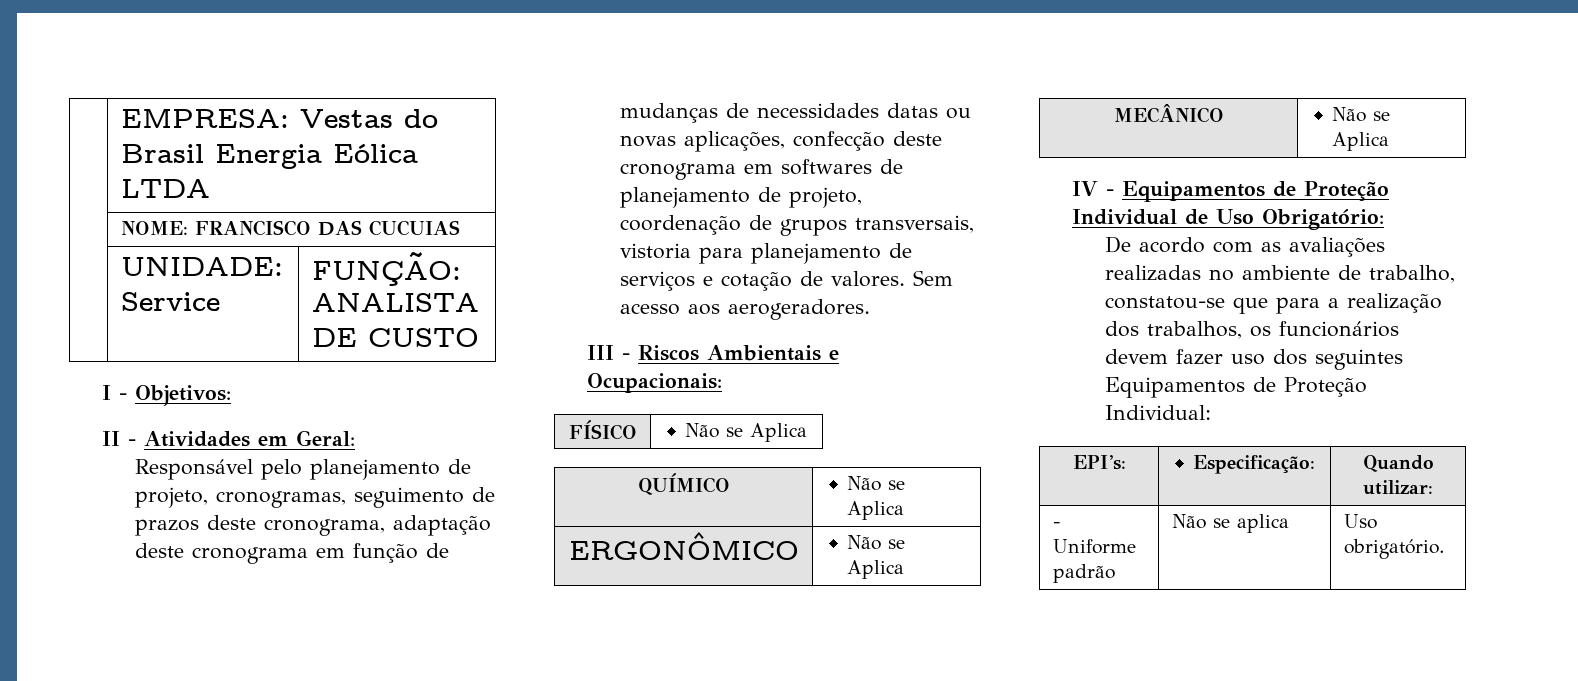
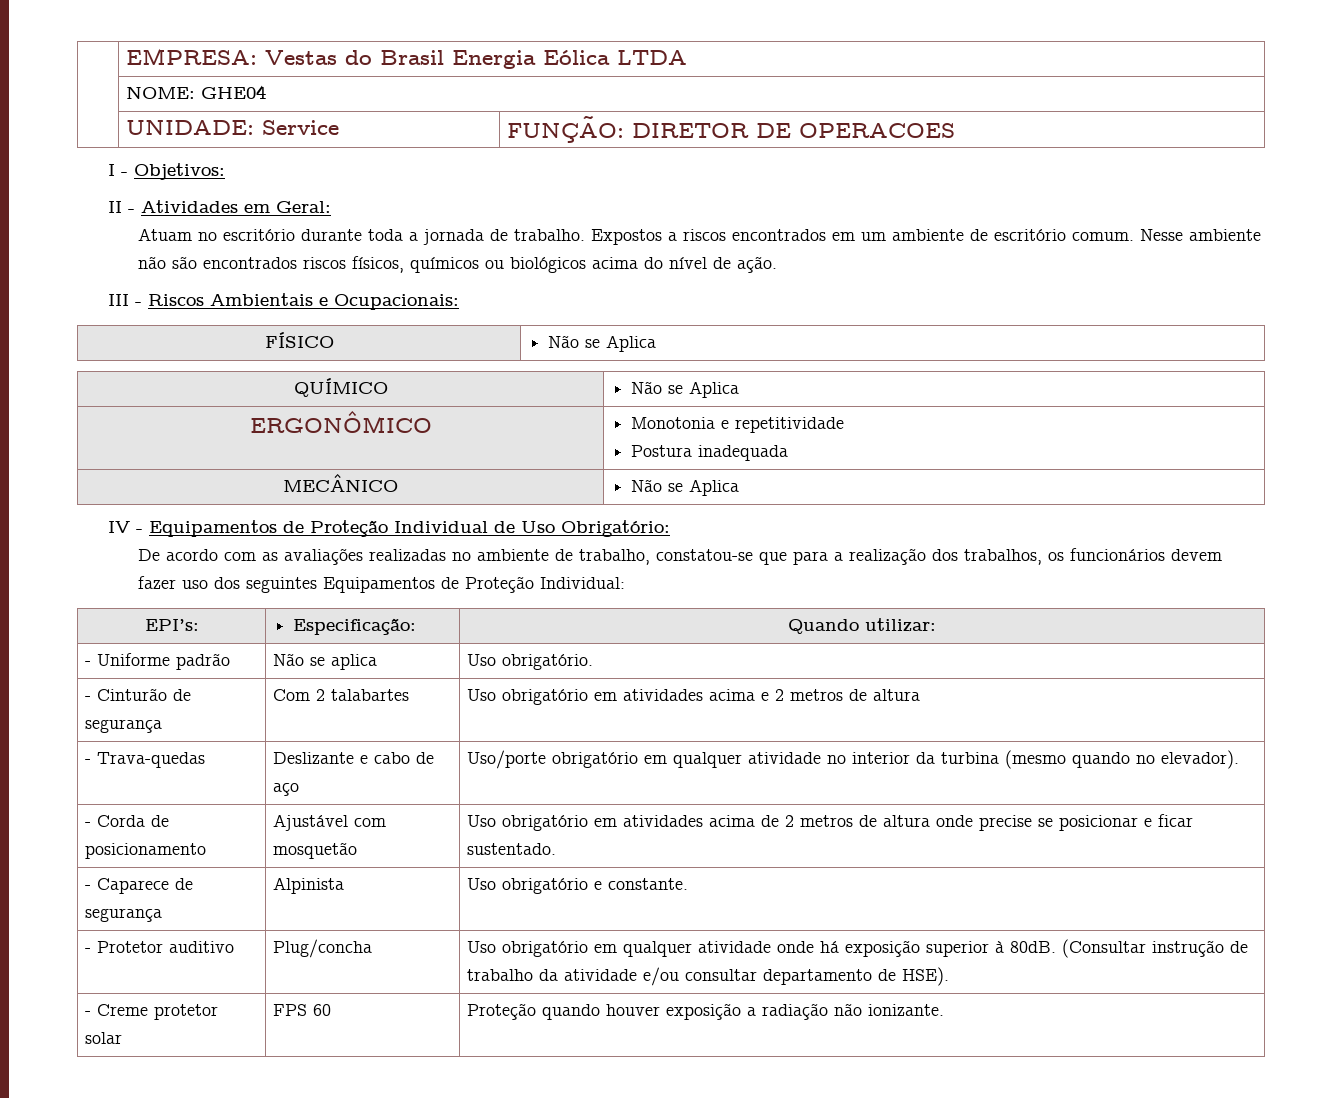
[194,220,460,236] FRANCISCO DAS CUCUIAS -> [201,85,267,99] GHE04
[311,293,479,312] [311,328,479,347] ANALISTA DE CUSTO -> [632,123,956,138] DIRETOR DE OPERACOES
[135,459,472,480] [135,487,496,508] [135,515,492,536] [135,543,450,564] [620,103,972,123] [620,131,943,152] [620,159,904,180] [620,187,863,208] [620,215,975,236] [620,243,913,264] [620,270,954,291] [620,299,871,320] Responsável pelo planejamento de projeto, cronogramas, seguimento de prazos deste cronograma, adaptação deste cronograma em função de mudanças de necessidades datas ou novas aplicações, confecção deste cronograma em softwares de planejamento de projeto, coordenação de grupos transversais, vistoria para planejamento de serviços e cotação de valores. Sem acesso aos aerogeradores. -> [138,228,1262,245] [138,256,778,273] Atuam no escritório durante toda a jornada de trabalho. Expostos a riscos encontrados em um ambiente de escritório comum. Nesse ambiente não são encontrados riscos físicos, químicos ou biológicos acima do nível de ação.
[847,535,906,550] [847,560,905,579] Não se Aplica -> [630,417,844,433] [630,445,788,461] Monotonia e repetitividade // Postura inadequada
(1445, 549) none -> [85,688,192,701] [85,719,163,733] [273,689,410,701] [467,689,921,705] [85,752,206,768] [273,752,435,764] [273,783,300,796] [467,750,1240,769] [85,815,170,827] [85,843,207,859] [273,814,387,831] [273,842,358,859] [467,814,1194,831] [467,843,557,855] [85,878,194,894] [85,908,163,922] [273,877,345,894] [467,878,689,894] [85,941,235,953] [273,939,373,958] [467,939,1249,958] [467,967,950,986] [85,1004,219,1020] [85,1032,123,1044] [273,1004,332,1016] [467,1003,945,1020] // - Cinturão de segurança | Com 2 talabartes | Uso obrigatório em atividades acima e 2 metros de altura // - Trava-quedas | Deslizante e cabo de aço | Uso/porte obrigatório em qualquer atividade no interior da turbina (mesmo quando no elevador). // - Corda de posicionamento | Ajustável com mosquetão | Uso obrigatório em atividades acima de 2 metros de altura onde precise se posicionar e ficar sustentado. // - Caparece de segurança | Alpinista | Uso obrigatório e constante. // - Protetor auditivo | Plug/concha | Uso obrigatório em qualquer atividade onde há exposição superior à 80dB. (Consultar instrução de trabalho da atividade e/ou consultar departamento de HSE). // - Creme protetor solar | FPS 60 | Proteção quando houver exposição a radiação não ionizante.

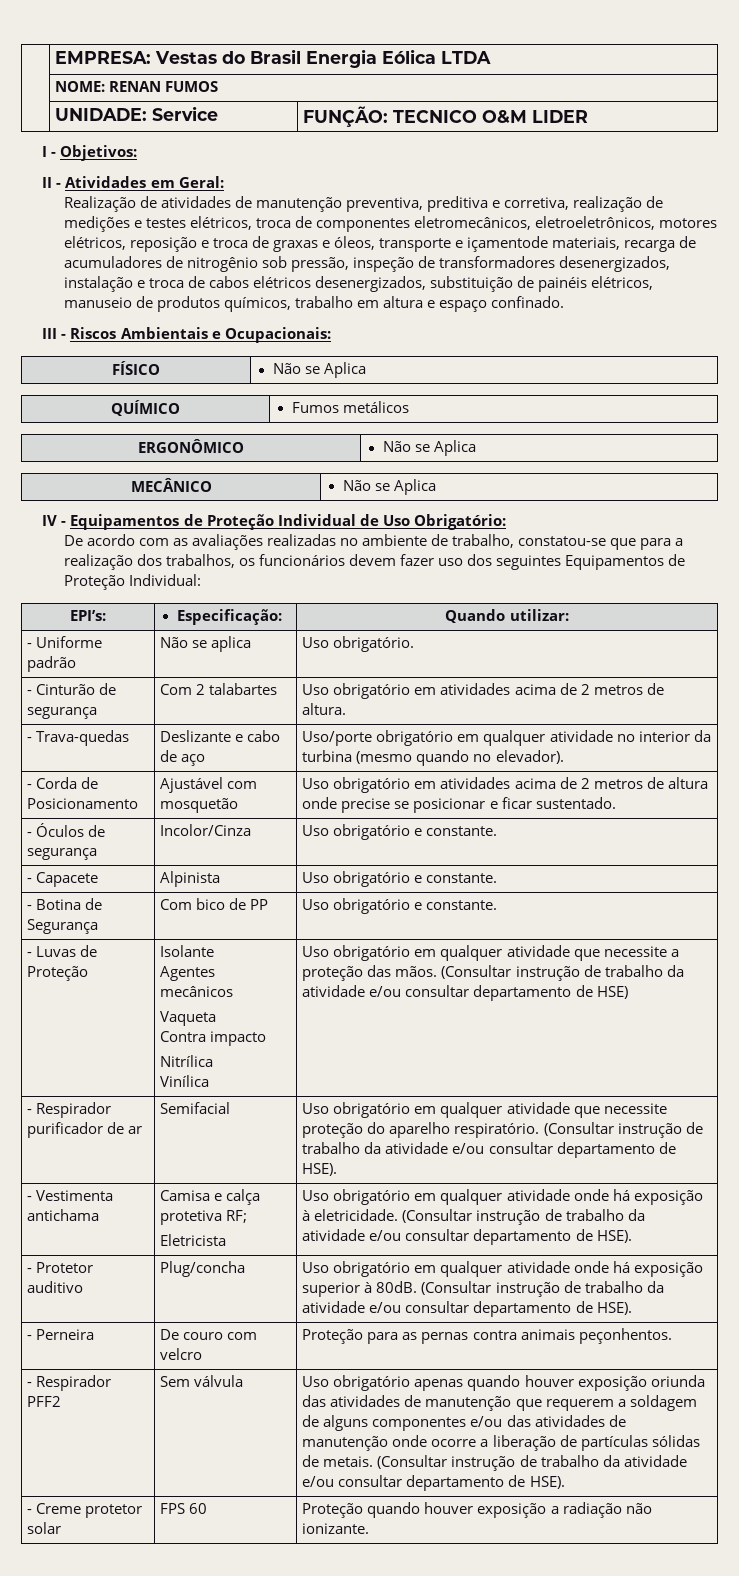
[201,85,267,99] GHE04 -> [109,81,219,92] RENAN FUMOS
[632,123,956,138] DIRETOR DE OPERACOES -> [393,110,589,123] TECNICO O&M LIDER
[138,228,1262,245] [138,256,778,273] Atuam no escritório durante toda a jornada de trabalho. Expostos a riscos encontrados em um ambiente de escritório comum. Nesse ambiente não são encontrados riscos físicos, químicos ou biológicos acima do nível de ação. -> [63,196,664,212] [63,216,718,232] [63,236,697,252] [63,256,671,272] [63,276,654,292] [63,296,565,312] Realização de atividades de manutenção preventiva, preditiva e corretiva, realização de medições e testes elétricos, troca de componentes eletromecânicos, eletroeletrônicos, motores elétricos, reposição e troca de graxas e óleos, transporte e içamentode materiais, recarga de acumuladores de nitrogênio sob pressão, inspeção de transformadores desenergizados, instalação e troca de cabos elétricos desenergizados, substituição de painéis elétricos, manuseio de produtos químicos, trabalho em altura e espaço confinado.
[630,381,739,398] [249,411,432,433] [630,417,844,433] [630,445,788,461] | Não se Aplica // ERGONÔMICO | Monotonia e repetitividade // Postura inadequada -> [291,401,409,413] [138,439,244,453] [382,440,476,456] | Fumos metálicos // ERGONÔMICO | Não se Aplica
[761,689,921,701] e 2 metros de altura -> [559,683,664,695] [302,703,347,715] de 2 metros de altura.
[85,843,207,859] posicionamento -> [27,798,139,809] Posicionamento
[97,878,194,894] [85,908,163,922] Caparece de segurança -> [36,823,106,837] [27,848,98,860] [160,824,252,836] [302,824,498,840] [27,872,99,887] Óculos de segurança | Incolor/Cinza | Uso obrigatório e constante. // - Capacete
(689, 884) none -> [27,898,103,910] [27,919,99,934] [160,898,269,910] [302,898,498,914] [27,945,98,957] [27,966,89,981] [160,945,215,957] [160,966,216,981] [160,986,234,997] [160,1011,217,1026] [160,1031,267,1046] [160,1055,214,1067] [160,1075,210,1087] [302,945,679,961] [302,965,684,981] [302,985,628,1001] [27,1102,112,1118] [27,1122,143,1138] [160,1102,231,1114] [302,1102,667,1118] [302,1122,703,1138] [302,1142,676,1158] [302,1163,338,1176] [27,1190,114,1201] [27,1209,100,1221] [160,1189,261,1205] [160,1210,248,1225] [160,1234,227,1246] [302,1189,703,1205] [302,1209,645,1225] [302,1229,632,1245] // - Botina de Segurança | Com bico de PP | Uso obrigatório e constante. // - Luvas de Proteção | Isolante // Agentes mecânicos // Vaqueta // Contra impacto // Nitrílica // Vinílica | Uso obrigatório em qualquer atividade que necessite a proteção das mãos. (Consultar instrução de trabalho da atividade e/ou consultar departamento de HSE) // - Respirador purificador de ar | Semifacial | Uso obrigatório em qualquer atividade que necessite proteção do aparelho respiratório. (Consultar instrução de trabalho da atividade e/ou consultar departamento de HSE). // - Vestimenta antichama | Camisa e calça protetiva RF; // Eletricista | Uso obrigatório em qualquer atividade onde há exposição à eletricidade. (Consultar instrução de trabalho da atividade e/ou consultar departamento de HSE).
(950, 976) none -> [27,1329,95,1340] [160,1329,258,1340] [160,1348,203,1360] [302,1328,672,1344] [27,1375,112,1391] [27,1396,62,1407] [160,1375,244,1387] [302,1375,705,1391] [302,1395,697,1411] [302,1415,626,1431] [302,1435,700,1451] [302,1455,687,1471] [302,1475,565,1491] // - Perneira | De couro com velcro | Proteção para as pernas contra animais peçonhentos. // - Respirador PFF2 | Sem válvula | Uso obrigatório apenas quando houver exposição oriunda das atividades de manutenção que requerem a soldagem de alguns componentes e/ou das atividades de manutenção onde ocorre a liberação de partículas sólidas de metais. (Consultar instrução de trabalho da atividade e/ou consultar departamento de HSE).

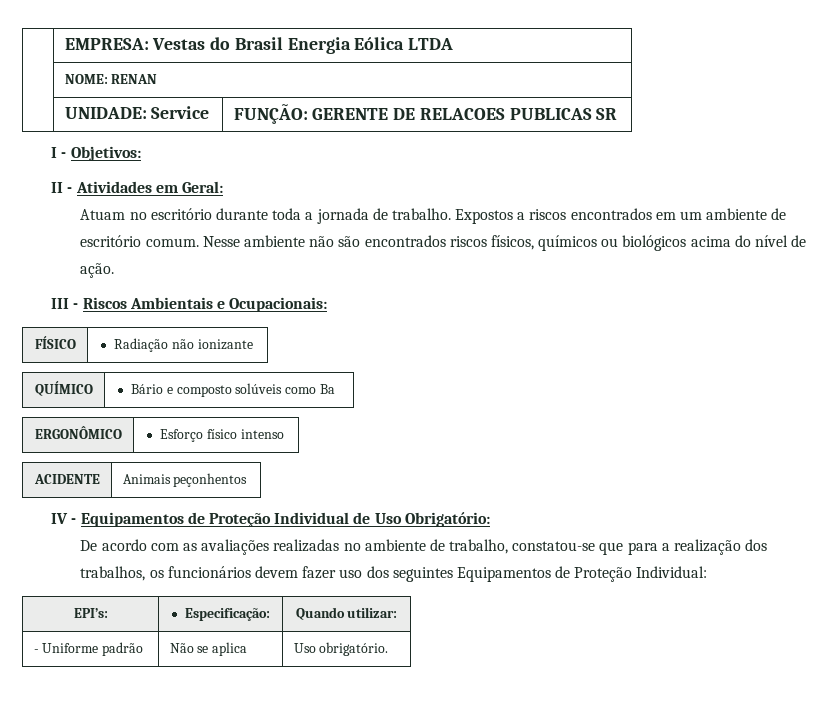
[165,81,219,92] FUMOS -> (158, 79) none
[393,110,589,123] TECNICO O&M LIDER -> [312,108,618,120] GERENTE DE RELACOES PUBLICAS SR
[63,196,664,212] [63,216,718,232] [63,236,697,252] [63,256,671,272] [63,276,654,292] [63,296,565,312] Realização de atividades de manutenção preventiva, preditiva e corretiva, realização de medições e testes elétricos, troca de componentes eletromecânicos, eletroeletrônicos, motores elétricos, reposição e troca de graxas e óleos, transporte e içamentode materiais, recarga de acumuladores de nitrogênio sob pressão, inspeção de transformadores desenergizados, instalação e troca de cabos elétricos desenergizados, substituição de painéis elétricos, manuseio de produtos químicos, trabalho em altura e espaço confinado. -> [80,208,787,224] [80,235,807,251] [80,263,115,278] Atuam no escritório durante toda a jornada de trabalho. Expostos a riscos encontrados em um ambiente de escritório comum. Nesse ambiente não são encontrados riscos físicos, químicos ou biológicos acima do nível de ação.
[272,362,366,378] [111,400,180,416] [291,401,409,413] [138,439,244,453] [382,440,476,456] [130,478,212,492] [342,479,436,495] Não se Aplica // QUÍMICO | Fumos metálicos // ERGONÔMICO | Não se Aplica // MECÂNICO | Não se Aplica -> [114,338,253,352] [34,381,93,396] [131,383,335,397] [34,426,122,439] [160,429,284,442] [33,474,100,484] [122,473,248,487] Radiação não ionizante // QUÍMICO | Bário e composto solúveis como Ba // ERGONÔMICO | Esforço físico intenso // ACIDENTE | Animais peçonhentos
[27,683,117,695] [27,707,98,719] [160,683,278,695] [302,683,664,699] [302,703,347,715] [27,730,130,746] [160,730,281,742] [160,750,206,766] [302,730,711,746] [302,750,564,766] [27,777,99,789] [27,798,139,809] [160,777,258,793] [160,798,239,813] [302,777,708,793] [302,797,616,813] [27,823,106,837] [27,848,98,860] [160,824,252,836] [302,824,498,840] [27,872,99,887] [160,871,221,887] [302,871,498,887] [27,898,103,910] [27,919,99,934] [160,898,269,910] [302,898,498,914] [27,945,98,957] [27,966,89,981] [160,945,215,957] [160,966,216,981] [160,986,234,997] [160,1011,217,1026] [160,1031,267,1046] [160,1055,214,1067] [160,1075,210,1087] [302,945,679,961] [302,965,684,981] [302,985,628,1001] [27,1102,112,1118] [27,1122,143,1138] [160,1102,231,1114] [302,1102,667,1118] [302,1122,703,1138] [302,1142,676,1158] [302,1163,338,1176] [27,1190,114,1201] [27,1209,100,1221] [160,1189,261,1205] [160,1210,248,1225] [160,1234,227,1246] [302,1189,703,1205] [302,1209,645,1225] [302,1229,632,1245] [27,1262,94,1273] [27,1281,84,1293] [160,1261,246,1277] [302,1261,703,1277] [302,1281,664,1297] [302,1301,632,1317] [27,1329,95,1340] [160,1329,258,1340] [160,1348,203,1360] [302,1328,672,1344] [27,1375,112,1391] [27,1396,62,1407] [160,1375,244,1387] [302,1375,705,1391] [302,1395,697,1411] [302,1415,626,1431] [302,1435,700,1451] [302,1455,687,1471] [302,1475,565,1491] [27,1503,143,1518] [27,1522,62,1534] [160,1503,208,1514] [302,1502,652,1518] [302,1523,370,1534] // - Cinturão de segurança | Com 2 talabartes | Uso obrigatório em atividades acima de 2 metros de altura. // - Trava-quedas | Deslizante e cabo de aço | Uso/porte obrigatório em qualquer atividade no interior da turbina (mesmo quando no elevador). // - Corda de Posicionamento | Ajustável com mosquetão | Uso obrigatório em atividades acima de 2 metros de altura onde precise se posicionar e ficar sustentado. // - Óculos de segurança | Incolor/Cinza | Uso obrigatório e constante. // - Capacete | Alpinista | Uso obrigatório e constante. // - Botina de Segurança | Com bico de PP | Uso obrigatório e constante. // - Luvas de Proteção | Isolante // Agentes mecânicos // Vaqueta // Contra impacto // Nitrílica // Vinílica | Uso obrigatório em qualquer atividade que necessite a proteção das mãos. (Consultar instrução de trabalho da atividade e/ou consultar departamento de HSE) // - Respirador purificador de ar | Semifacial | Uso obrigatório em qualquer atividade que necessite proteção do aparelho respiratório. (Consultar instrução de trabalho da atividade e/ou consultar departamento de HSE). // - Vestimenta antichama | Camisa e calça protetiva RF; // Eletricista | Uso obrigatório em qualquer atividade onde há exposição à eletricidade. (Consultar instrução de trabalho da atividade e/ou consultar departamento de HSE). // - Protetor auditivo | Plug/concha | Uso obrigatório em qualquer atividade onde há exposição superior à 80dB. (Consultar instrução de trabalho da atividade e/ou consultar departamento de HSE). // - Perneira | De couro com velcro | Proteção para as pernas contra animais peçonhentos. // - Respirador PFF2 | Sem válvula | Uso obrigatório apenas quando houver exposição oriunda das atividades de manutenção que requerem a soldagem de alguns componentes e/ou das atividades de manutenção onde ocorre a liberação de partículas sólidas de metais. (Consultar instrução de trabalho da atividade e/ou consultar departamento de HSE). // - Creme protetor solar | FPS 60 | Proteção quando houver exposição a radiação não ionizante. -> (389, 649) none

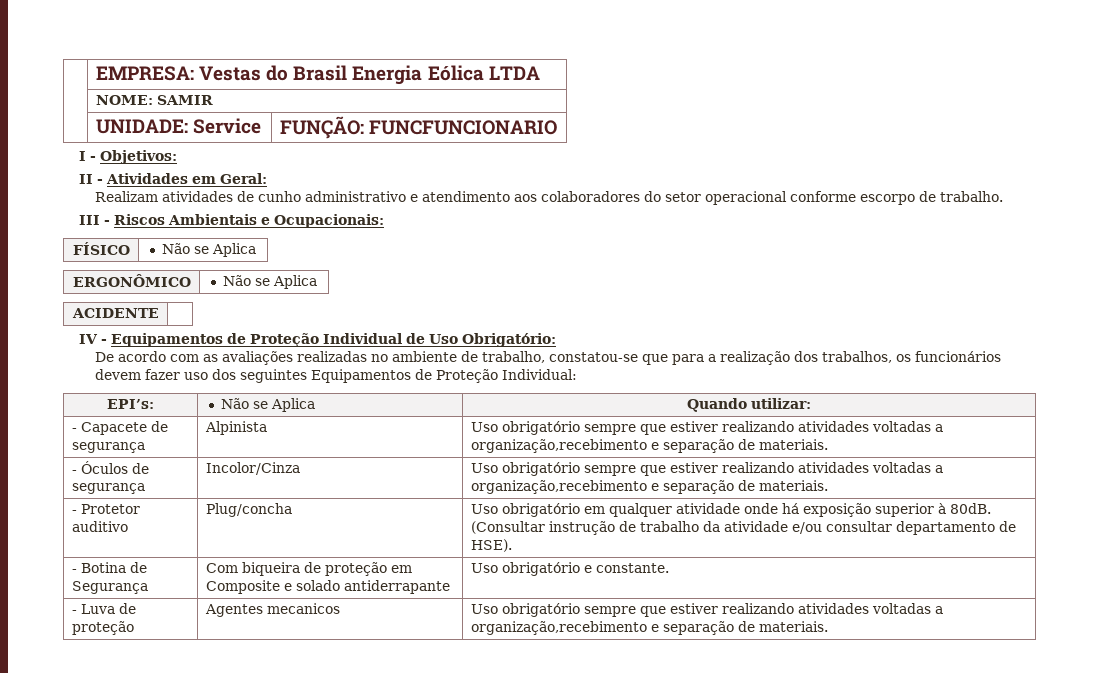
[111,74,158,84] RENAN -> [156,95,213,105] SAMIR
[312,108,618,120] GERENTE DE RELACOES PUBLICAS SR -> [369,120,558,135] FUNCFUNCIONARIO
[80,208,787,224] [80,235,807,251] [80,263,115,278] Atuam no escritório durante toda a jornada de trabalho. Expostos a riscos encontrados em um ambiente de escritório comum. Nesse ambiente não são encontrados riscos físicos, químicos ou biológicos acima do nível de ação. -> [94,191,1003,205] Realizam atividades de cunho administrativo e atendimento aos colaboradores do setor operacional conforme escorpo de trabalho.
[114,338,253,352] [34,381,93,396] [131,383,335,397] [34,426,122,439] [160,429,284,442] Radiação não ionizante // QUÍMICO | Bário e composto solúveis como Ba // ERGONÔMICO | Esforço físico intenso -> [161,243,256,257] [72,274,191,287] [222,275,317,289] Não se Aplica // ERGONÔMICO | Não se Aplica
[122,473,248,487] Animais peçonhentos -> (159, 313) none
[185,608,271,621] Especificação: -> [220,398,315,412] Não se Aplica
[42,642,144,656] [169,642,248,656] [293,642,389,656] Uniforme padrão | Não se aplica | Uso obrigatório. -> [80,421,168,435] [71,442,145,453] [204,421,267,435] [470,421,943,435] [470,439,828,453] [71,461,149,474] [71,483,145,494] [205,462,300,475] [470,462,943,476] [470,480,828,494] [71,504,140,514] [71,521,128,532] [205,503,292,517] [470,503,991,517] [470,521,1016,535] [470,539,512,552] [71,562,147,573] [71,581,148,594] [205,562,412,576] [205,580,450,594] [470,562,669,576] [71,603,136,614] [71,621,134,635] [204,603,340,617] [470,603,943,617] [470,621,828,635] Capacete de segurança | Alpinista | Uso obrigatório sempre que estiver realizando atividades voltadas a organização,recebimento e separação de materiais. // - Óculos de segurança | Incolor/Cinza | Uso obrigatório sempre que estiver realizando atividades voltadas a organização,recebimento e separação de materiais. // - Protetor auditivo | Plug/concha | Uso obrigatório em qualquer atividade onde há exposição superior à 80dB. (Consultar instrução de trabalho da atividade e/ou consultar departamento de HSE). // - Botina de Segurança | Com biqueira de proteção em Composite e solado antiderrapante | Uso obrigatório e constante. // - Luva de proteção | Agentes mecanicos | Uso obrigatório sempre que estiver realizando atividades voltadas a organização,recebimento e separação de materiais.

